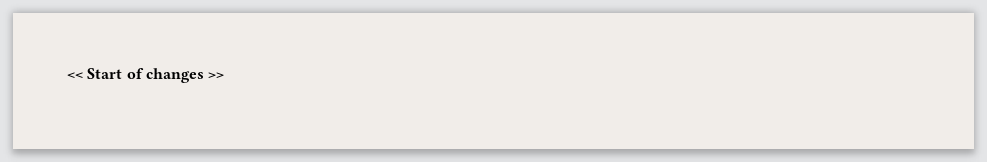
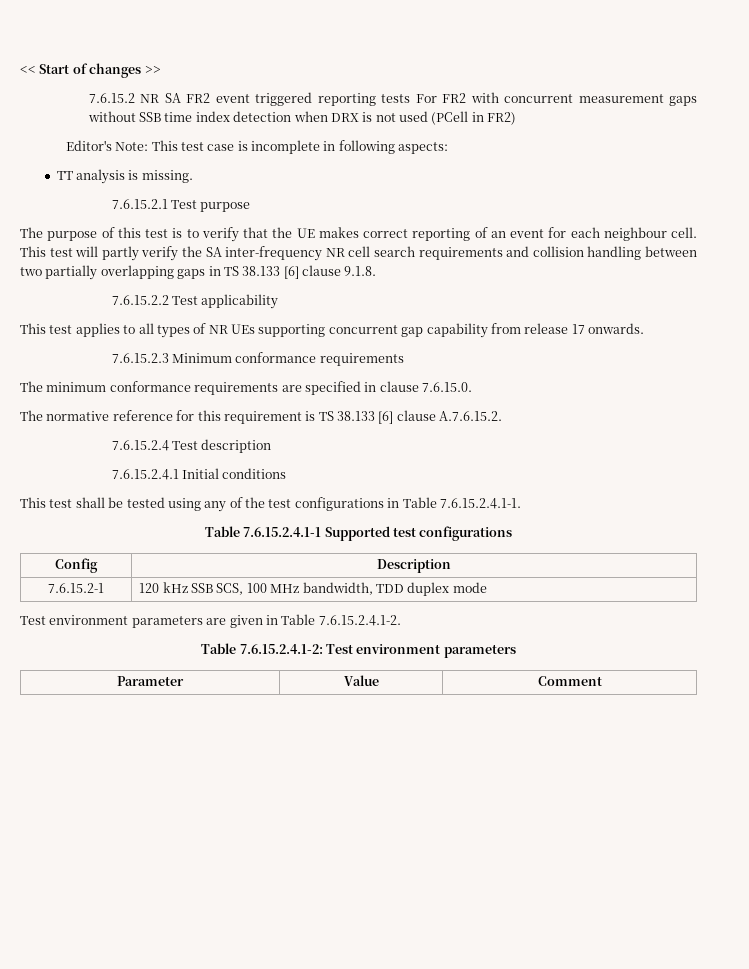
(225, 75) none -> [88,92,697,106] [87,111,517,125] [65,140,449,154] [56,169,193,184] [111,199,251,212] [20,227,697,242] [20,246,698,261] [20,265,377,280] [111,294,279,309] [20,323,644,338] [111,352,404,366] [20,381,472,395] [20,410,503,424] [111,439,272,453] [111,468,287,480] [20,497,521,512] [204,526,513,541] [55,558,98,573] [377,559,451,573] [48,583,104,593] [139,582,487,596] [20,614,401,628] [201,643,516,658] [117,676,184,686] [343,675,379,686] [537,676,602,686] // 7.6.15.2 NR SA FR2 event triggered reporting tests For FR2 with concurrent measurement gaps without SSB time index detection when DRX is not used (PCell in FR2) // Editor's Note: This test case is incomplete in following aspects: // TT analysis is missing. // 7.6.15.2.1 Test purpose // The purpose of this test is to verify that the UE makes correct reporting of an event for each neighbour cell. This test will partly verify the SA inter-frequency NR cell search requirements and collision handling between two partially overlapping gaps in TS 38.133 [6] clause 9.1.8. // 7.6.15.2.2 Test applicability // This test applies to all types of NR UEs supporting concurrent gap capability from release 17 onwards. // 7.6.15.2.3 Minimum conformance requirements // The minimum conformance requirements are specified in clause 7.6.15.0. // The normative reference for this requirement is TS 38.133 [6] clause A.7.6.15.2. // 7.6.15.2.4 Test description // 7.6.15.2.4.1 Initial conditions // This test shall be tested using any of the test configurations in Table 7.6.15.2.4.1-1. // Table 7.6.15.2.4.1-1 Supported test configurations // Config | Description // 7.6.15.2-1 | 120 kHz SSB SCS, 100 MHz bandwidth, TDD duplex mode // Test environment parameters are given in Table 7.6.15.2.4.1-2. // Table 7.6.15.2.4.1-2: Test environment parameters // Parameter | Value | Comment

